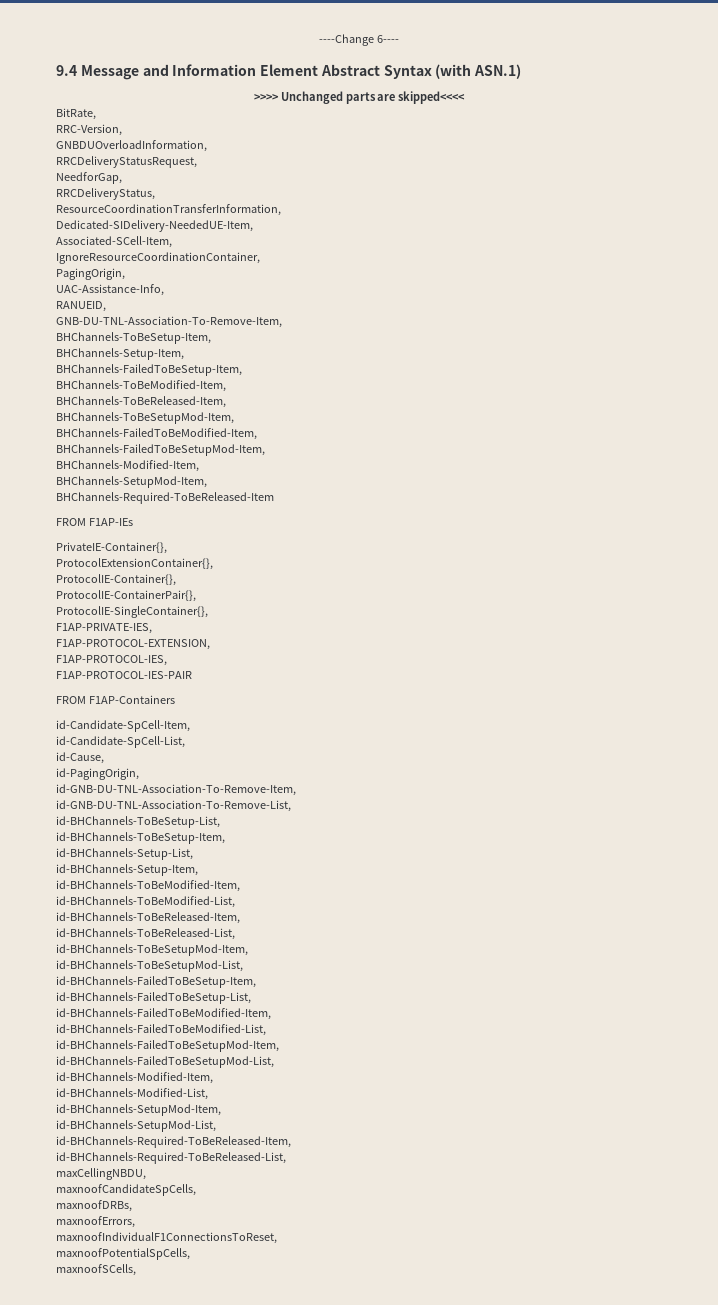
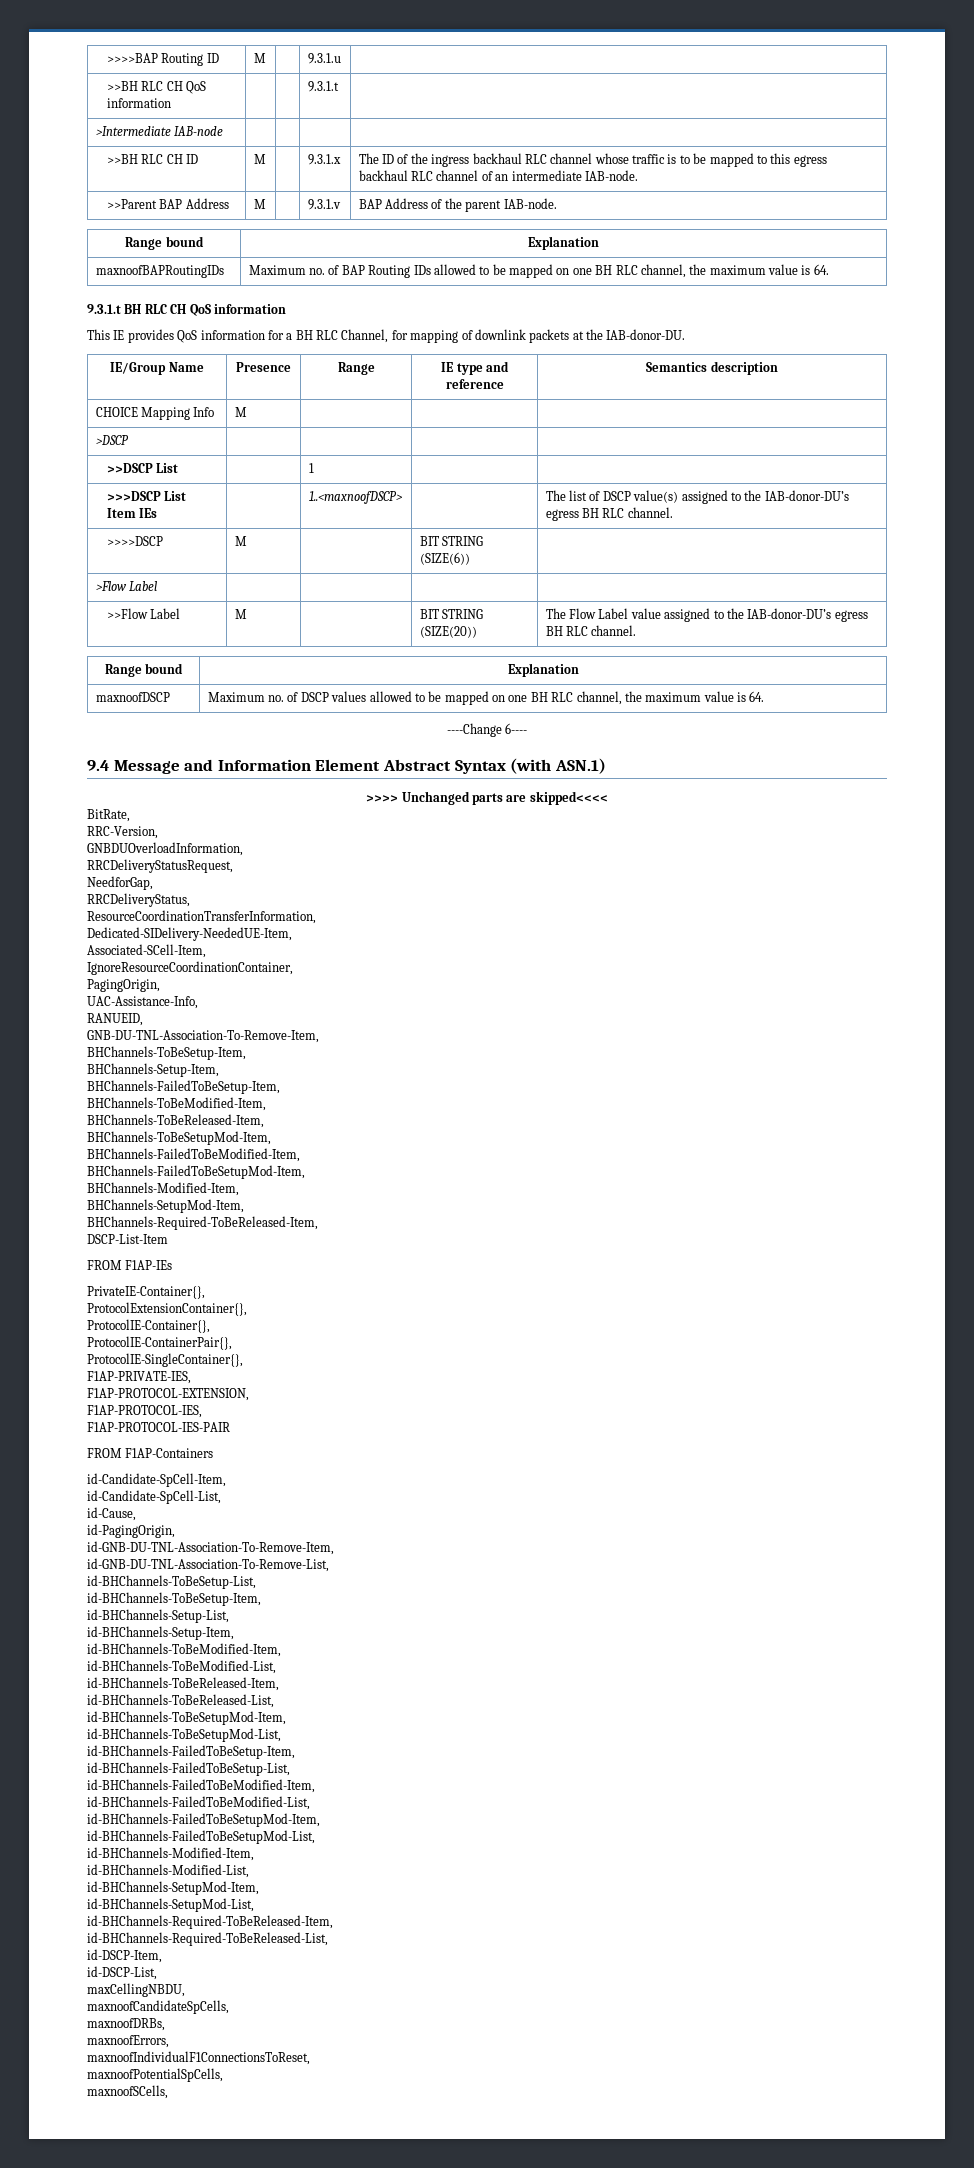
(319, 40) none -> [107,53,219,66] [253,53,266,63] [307,53,341,64] [107,81,207,94] [107,98,172,108] [307,81,339,92] [95,126,224,136] [107,154,199,164] [253,154,266,164] [307,154,341,165] [358,153,827,167] [358,170,638,181] [107,198,229,209] [253,199,266,209] [307,199,341,210] [358,198,557,212] [125,236,204,250] [528,236,599,250] [95,265,224,278] [248,264,829,278] [87,304,286,316] [87,329,686,343] [110,362,204,375] [236,362,291,372] [337,362,375,375] [441,361,509,375] [445,379,504,389] [646,361,778,375] [95,407,215,420] [234,407,247,417] [95,435,129,445] [107,463,179,473] [308,463,314,473] [107,491,187,501] [107,508,158,518] [308,491,403,504] [545,490,849,504] [545,507,673,521] [107,536,164,546] [234,536,247,546] [419,536,484,546] [419,552,470,565] [95,581,158,591] [107,608,181,619] [234,609,247,619] [419,609,484,619] [419,626,477,638] [545,608,868,622] [545,625,637,636] [104,663,184,677] [507,663,579,677] [95,692,170,702] [207,691,765,705] >>>>BAP Routing ID | M | | 9.3.1.u | // >>BH RLC CH QoS information | | | 9.3.1.t | // >Intermediate IAB-node | | | | // >>BH RLC CH ID | M | | 9.3.1.x | The ID of the ingress backhaul RLC channel whose traffic is to be mapped to this egress backhaul RLC channel of an intermediate IAB-node. // >>Parent BAP Address | M | | 9.3.1.v | BAP Address of the parent IAB-node. // Range bound | Explanation // maxnoofBAPRoutingIDs | Maximum no. of BAP Routing IDs allowed to be mapped on one BH RLC channel, the maximum value is 64. // 9.3.1.t BH RLC CH QoS information // This IE provides QoS information for a BH RLC Channel, for mapping of downlink packets at the IAB-donor-DU. // IE/Group Name | Presence | Range | IE type and reference | Semantics description // CHOICE Mapping Info | M | | | // >DSCP | | | | // >>DSCP List | | 1 | | // >>>DSCP List Item IEs | | 1..<maxnoofDSCP> | | The list of DSCP value(s) assigned to the IAB-donor-DU’s egress BH RLC channel. // >>>>DSCP | M | | BIT STRING (SIZE(6)) | // >Flow Label | | | | // >>Flow Label | M | | BIT STRING (SIZE(20)) | The Flow Label value assigned to the IAB-donor-DU’s egress BH RLC channel. // Range bound | Explanation // maxnoofDSCP | Maximum no. of DSCP values allowed to be mapped on one BH RLC channel, the maximum value is 64. //
[56,492,274,504] BHChannels-Required-ToBeReleased-Item -> [87,1216,318,1230] [87,1234,168,1244] BHChannels-Required-ToBeReleased-Item, // DSCP-List-Item
(286, 1158) none -> [87,1949,162,1963] [87,1966,157,1980] // id-DSCP-Item, // id-DSCP-List,

